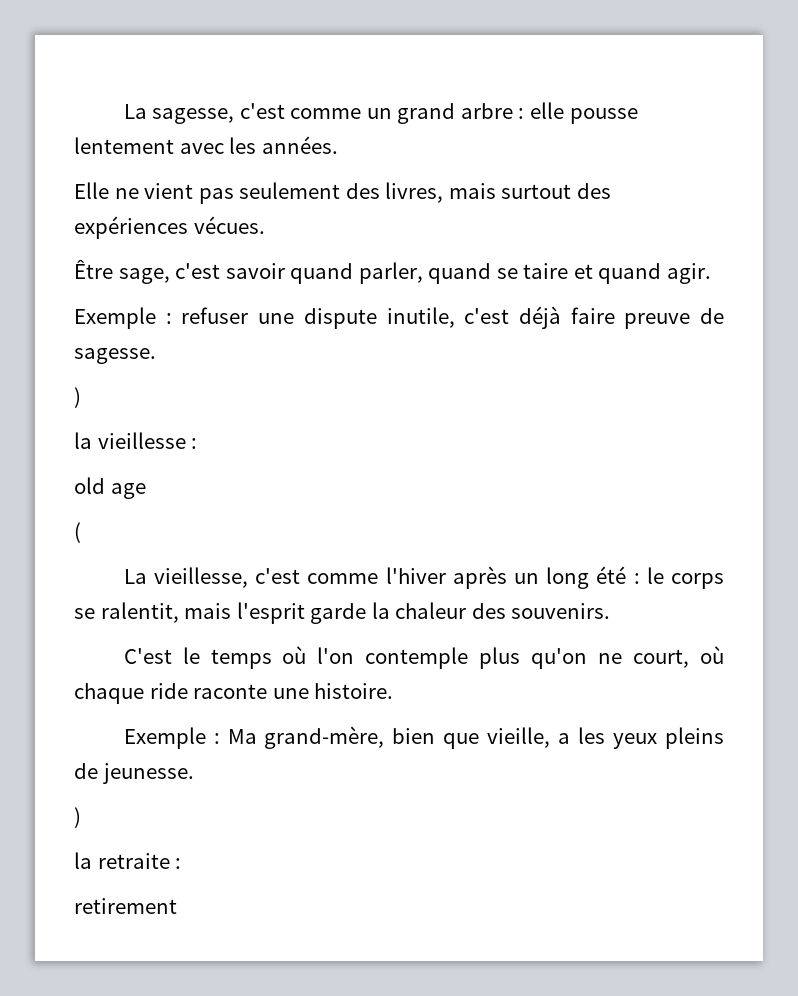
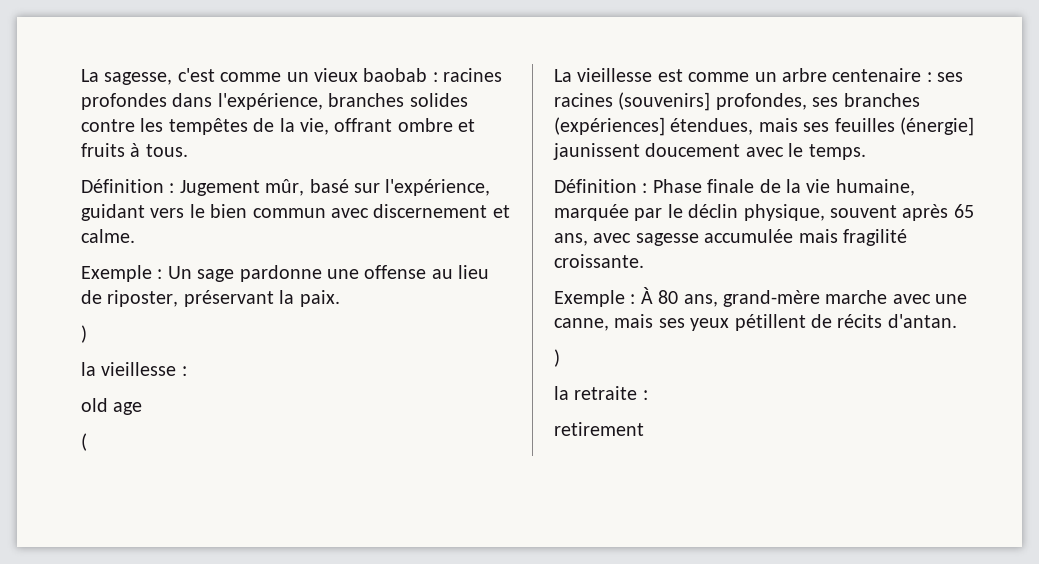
[397,102,638,124] [74,136,338,154] [74,182,611,204] [74,216,265,239] [74,259,711,284] [74,306,724,329] [74,348,156,364] grand arbre : elle pousse lentement avec les années. // Elle ne vient pas seulement des livres, mais surtout des expériences vécues. // Être sage, c'est savoir quand parler, quand se taire et quand agir. // Exemple : refuser une dispute inutile, c'est déjà faire preuve de sagesse. -> [314,68,503,82] [81,93,468,110] [81,118,476,135] [81,143,188,157] [81,179,491,196] [81,204,510,221] [81,229,135,243] [81,265,490,282] [81,290,340,307] vieux baobab : racines profondes dans l'expérience, branches solides contre les tempêtes de la vie, offrant ombre et fruits à tous. // Définition : Jugement mûr, basé sur l'expérience, guidant vers le bien commun avec discernement et calme. // Exemple : Un sage pardonne une offense au lieu de riposter, préservant la paix.
[153,566,724,589] [74,602,611,624] [123,646,724,669] [74,683,394,704] [123,726,725,749] [74,763,194,784] vieillesse, c'est comme l'hiver après un long été : le corps se ralentit, mais l'esprit garde la chaleur des souvenirs. // C'est le temps où l'on contemple plus qu'on ne court, où chaque ride raconte une histoire. // Exemple : Ma grand-mère, bien que vieille, a les yeux pleins de jeunesse. -> [577,68,964,82] [554,92,920,111] [554,117,974,136] [553,143,866,160] [554,179,915,196] [554,204,974,221] [554,229,907,246] [554,254,644,268] [554,287,968,307] [554,314,957,331] vieillesse est comme un arbre centenaire : ses racines (souvenirs] profondes, ses branches (expériences] étendues, mais ses feuilles (énergie] jaunissent doucement avec le temps. // Définition : Phase finale de la vie humaine, marquée par le déclin physique, souvent après 65 ans, avec sagesse accumulée mais fragilité croissante. // Exemple : À 80 ans, grand-mère marche avec une canne, mais ses yeux pétillent de récits d'antan.

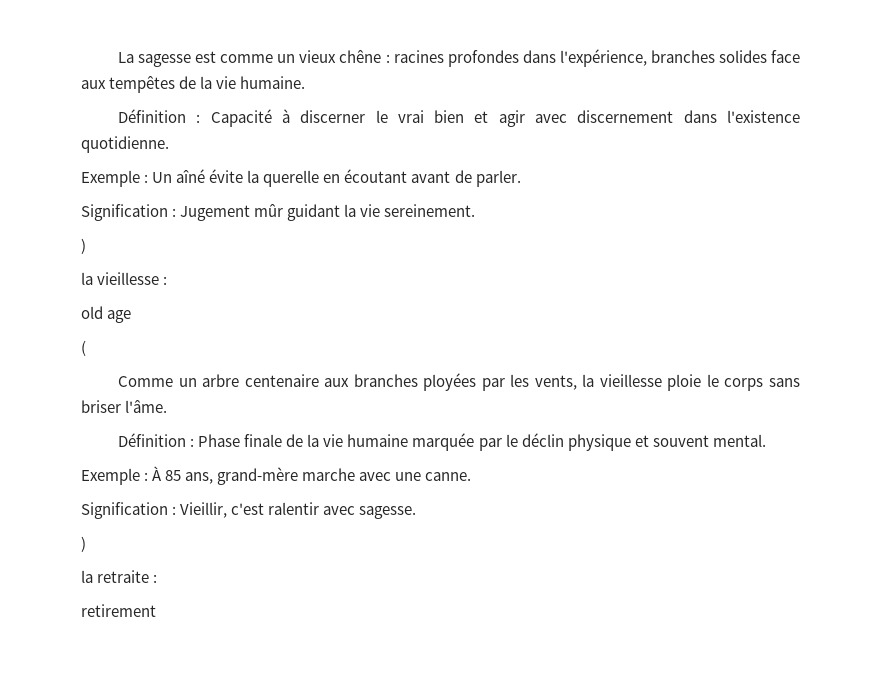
[81,68,215,85] La sagesse, c'est -> [118,51,217,67] La sagesse est
[363,68,428,82] baobab -> [339,50,382,63] chêne
[81,118,164,132] contre les -> [771,50,801,63] [81,80,106,89] face aux
[300,118,476,135] [81,143,188,157] [81,179,491,196] [81,204,510,221] [81,229,135,243] [81,265,490,282] [81,290,340,307] vie, offrant ombre et fruits à tous. // Définition : Jugement mûr, basé sur l'expérience, guidant vers le bien commun avec discernement et calme. // Exemple : Un sage pardonne une offense au lieu de riposter, préservant la paix. -> [216,76,306,89] [118,109,800,127] [81,136,169,153] [81,169,521,187] [81,204,476,221] vie humaine. // Définition : Capacité à discerner le vrai bien et agir avec discernement dans l'existence quotidienne. // Exemple : Un aîné évite la querelle en écoutant avant de parler. // Signification : Jugement mûr guidant la vie sereinement.
[554,68,964,82] [554,92,920,111] [554,117,974,136] [553,143,866,160] La vieillesse est comme un arbre centenaire : ses racines (souvenirs] profondes, ses branches (expériences] étendues, mais ses feuilles (énergie] jaunissent doucement avec le temps. -> [118,373,800,391] [81,400,168,413] Comme un arbre centenaire aux branches ployées par les vents, la vieillesse ploie le corps sans briser l'âme.
[835,179,915,196] humaine, -> [347,434,409,447] humaine
[743,204,974,221] [554,229,907,246] [554,254,644,268] physique, souvent après 65 ans, avec sagesse accumulée mais fragilité croissante. -> [567,434,766,451] physique et souvent mental.
[658,290,679,304] 80 -> [165,470,182,481] 85
[554,314,957,331] canne, mais ses yeux pétillent de récits d'antan. -> [425,472,472,481] [81,502,417,519] canne. // Signification : Vieillir, c'est ralentir avec sagesse.

